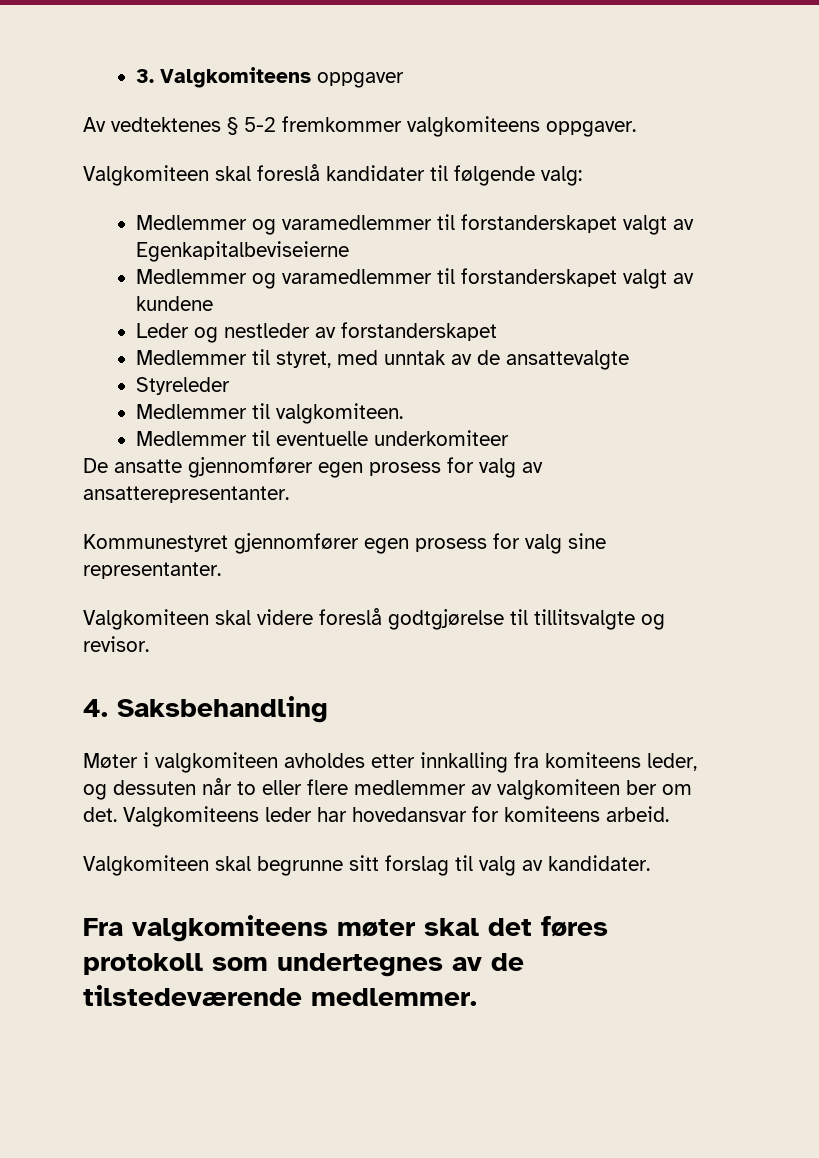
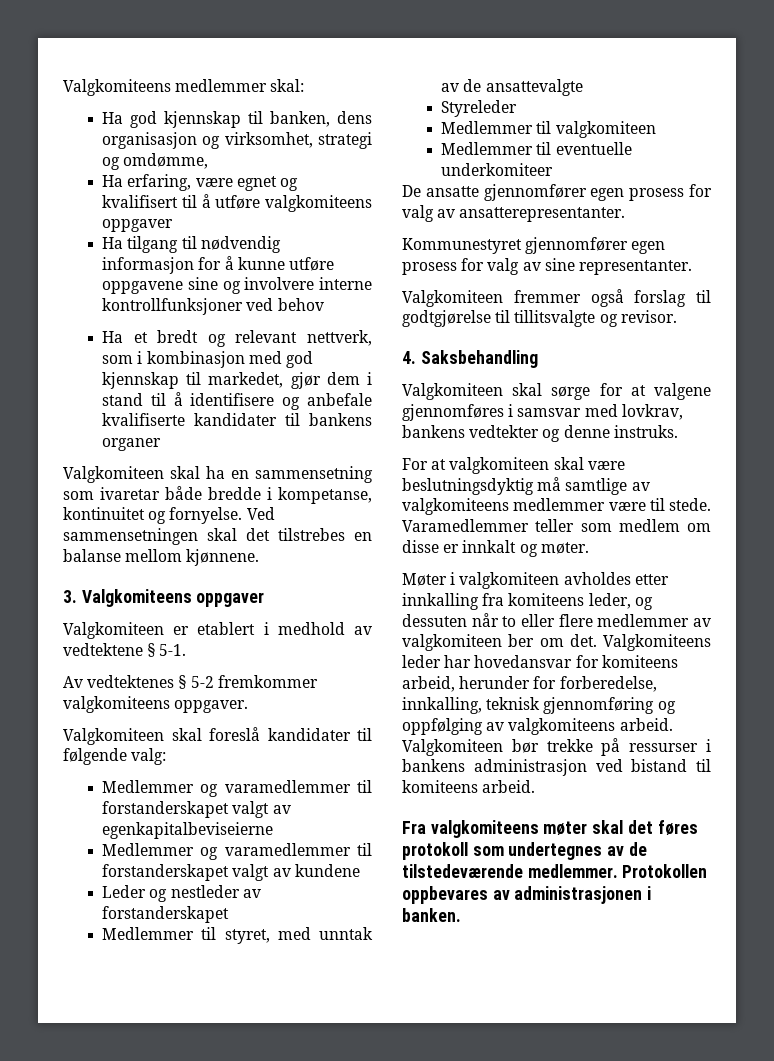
[136,67,405,88] 3. Valgkomiteens oppgaver -> [63,79,305,96] [102,111,372,128] [102,132,372,149] [102,153,209,170] [102,174,298,191] [102,194,372,212] [102,219,174,232] [102,236,281,253] [102,256,334,274] [102,277,372,294] [102,298,324,315] [102,330,372,347] [102,351,313,368] [102,372,372,389] [102,392,372,410] [102,413,372,426] [102,438,162,451] [63,466,373,483] [63,486,372,504] [63,507,275,524] [63,528,372,545] [63,549,260,566] [63,589,265,607] [63,622,372,639] [63,643,187,657] Valgkomiteens medlemmer skal: // Ha god kjennskap til banken, dens organisasjon og virksomhet, strategi og omdømme, // Ha erfaring, være egnet og kvalifisert til å utføre valgkomiteens oppgaver // Ha tilgang til nødvendig informasjon for å kunne utføre oppgavene sine og involvere interne kontrollfunksjoner ved behov // Ha et bredt og relevant nettverk, som i kombinasjon med god kjennskap til markedet, gjør dem i stand til å identifisere og anbefale kvalifiserte kandidater til bankens organer // Valgkomiteen skal ha en sammensetning som ivaretar både bredde i kompetanse, kontinuitet og fornyelse. Ved sammensetningen skal det tilstrebes en balanse mellom kjønnene. // 3. Valgkomiteens oppgaver // Valgkomiteen er etablert i medhold av vedtektene § 5-1.
[136,241,350,262] Egenkapitalbeviseierne -> [102,822,274,839] egenkapitalbeviseierne
[276,403,404,424] valgkomiteen. -> [555,121,656,138] valgkomiteen
(562, 544) none -> [522,262,541,271] av
[215,608,382,625] skal videre foreslå -> [513,289,711,307] fremmer også forslag til
(328, 709) none -> [402,383,711,400] [402,404,683,421] [402,425,678,442] [402,457,625,474] [402,477,650,495] [402,498,711,515] [402,519,711,532] [402,540,589,557] // Valgkomiteen skal sørge for at valgene gjennomføres i samsvar med lovkrav, bankens vedtekter og denne instruks. // For at valgkomiteen skal være beslutningsdyktig må samtlige av valgkomiteens medlemmer være til stede. Varamedlemmer teller som medlem om disse er innkalt og møter.
[606,806,669,822] [83,855,650,876] arbeid. // Valgkomiteen skal begrunne sitt forslag til valg av kandidater. -> [402,676,657,692] [402,697,676,714] [402,718,673,735] [402,738,711,756] [402,759,711,776] [402,780,536,793] arbeid, herunder for forberedelse, innkalling, teknisk gjennomføring og oppfølging av valgkomiteens arbeid. Valgkomiteen bør trekke på ressurser i bankens administrasjon ved bistand til komiteens arbeid.
(477, 997) none -> [622,864,708,878] [402,886,652,904] [402,908,461,922] Protokollen oppbevares av administrasjonen i banken.

